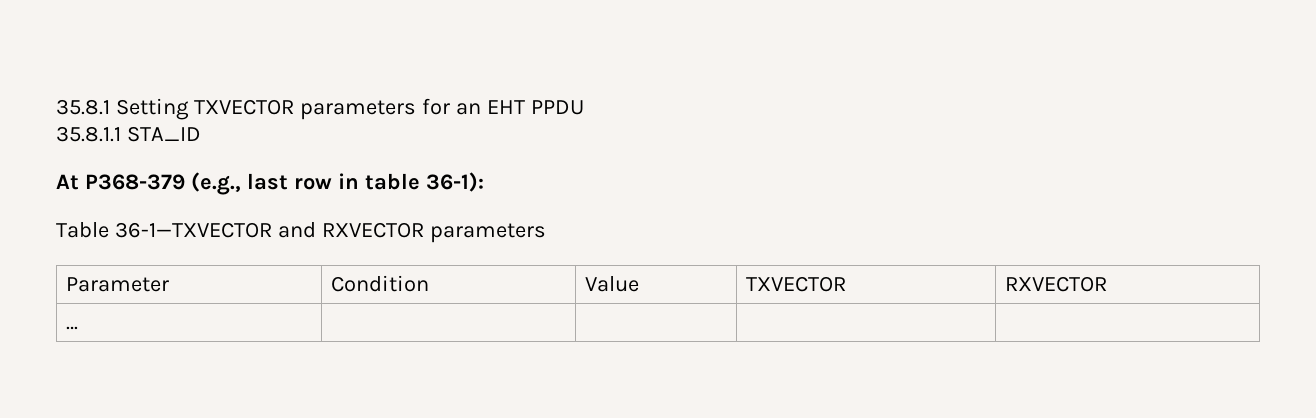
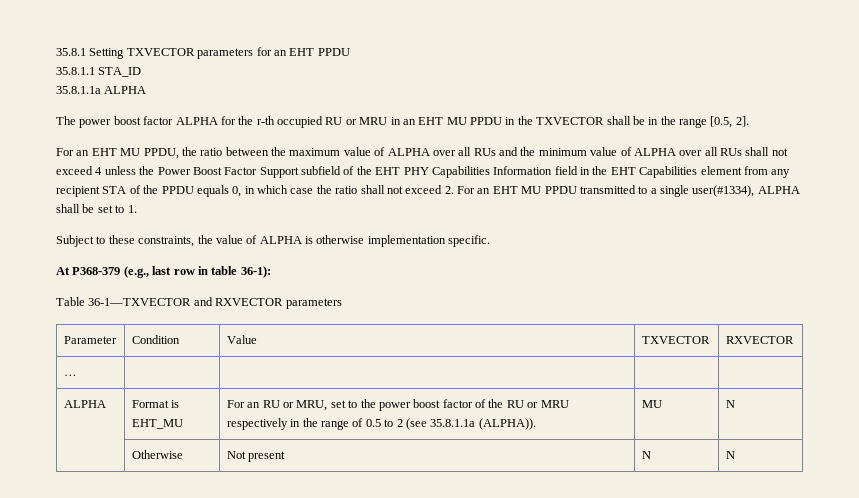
(201, 134) none -> [56,86,147,94] [56,116,749,128] [56,147,788,159] [56,166,791,178] [56,185,800,197] [56,204,137,213] [56,235,491,247] // 35.8.1.1a ALPHA // The power boost factor ALPHA for the r-th occupied RU or MRU in an EHT MU PPDU in the TXVECTOR shall be in the range [0.5, 2]. // For an EHT MU PPDU, the ratio between the maximum value of ALPHA over all RUs and the minimum value of ALPHA over all RUs shall not exceed 4 unless the Power Boost Factor Support subfield of the EHT PHY Capabilities Information field in the EHT Capabilities element from any recipient STA of the PPDU equals 0, in which case the ratio shall not exceed 2. For an EHT MU PPDU transmitted to a single user(#1334), ALPHA shall be set to 1. // Subject to these constraints, the value of ALPHA is otherwise implementation specific.
(79, 328) none -> [63,400,106,408] [131,400,180,408] [131,419,183,429] [226,399,569,411] [226,418,536,430] [641,400,662,408] [725,400,735,408] [131,450,183,459] [226,451,286,462] [641,451,651,459] [725,451,735,459] // ALPHA | Format is EHT_MU | For an RU or MRU, set to the power boost factor of the RU or MRU respectively in the range of 0.5 to 2 (see 35.8.1.1a (ALPHA)). | MU | N // | Otherwise | Not present | N | N

